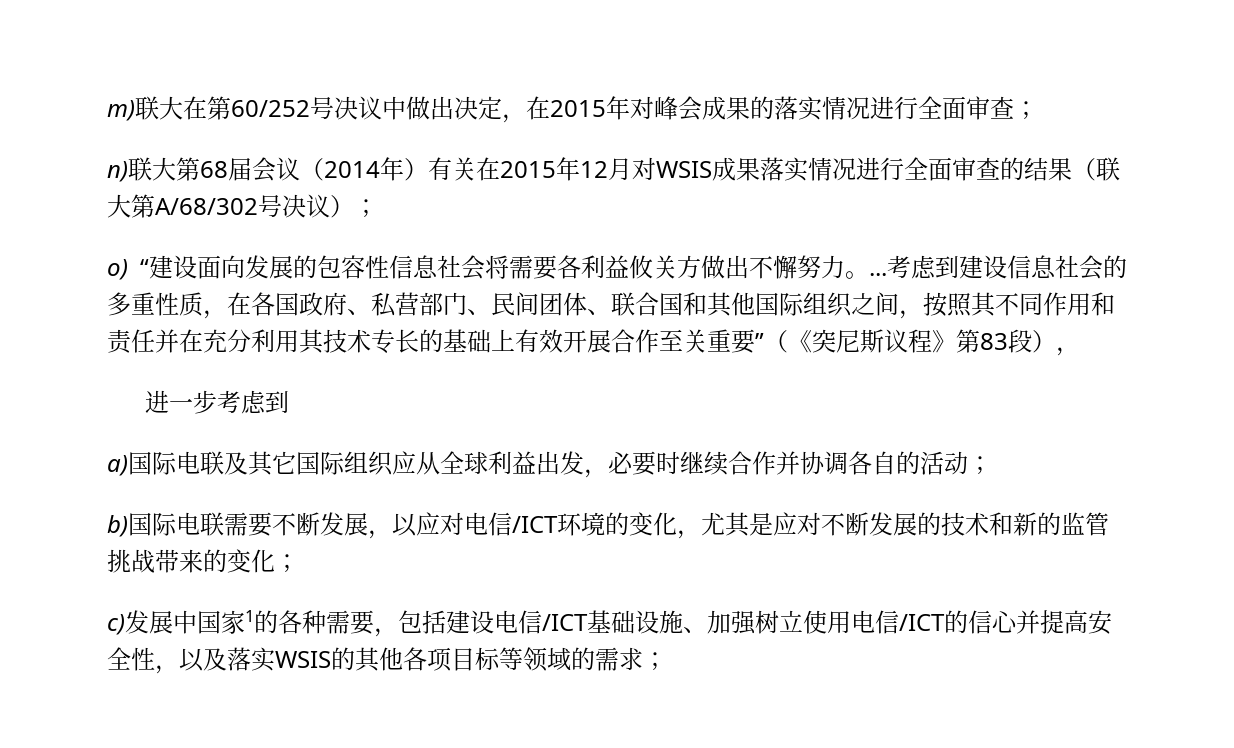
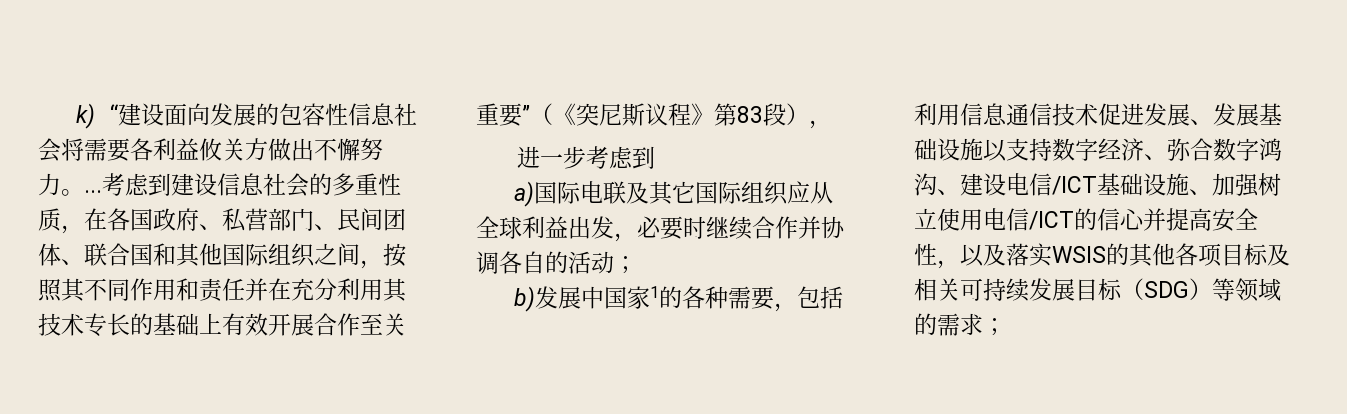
[107,96,1038,123] [107,157,1120,182] [107,194,378,218] [107,259,128,280] m)联大在第60/252号决议中做出决定，在2015年对峰会成果的落实情况进行全面审查； // n)联大第68届会议（2014年）有关在2015年12月对WSIS成果落实情况进行全面审查的结果（联大第A/68/302号决议）； // o) -> [75,103,95,129] k)
[128,512,1109,539] [107,549,299,573] [107,614,125,635] 国际电联需要不断发展，以应对电信/ICT环境的变化，尤其是应对不断发展的技术和新的监管挑战带来的变化； // c) -> (535, 299) none
(446, 622) none -> [914,103,1282,126] [914,138,1282,162] [914,173,960,196] 利用信息通信技术促进发展、发展基础设施以支持数字经济、弥合数字鸿沟、
(500, 659) none -> [1267,244,1290,266] [914,278,1212,302] 及相关可持续发展目标（SDG）

